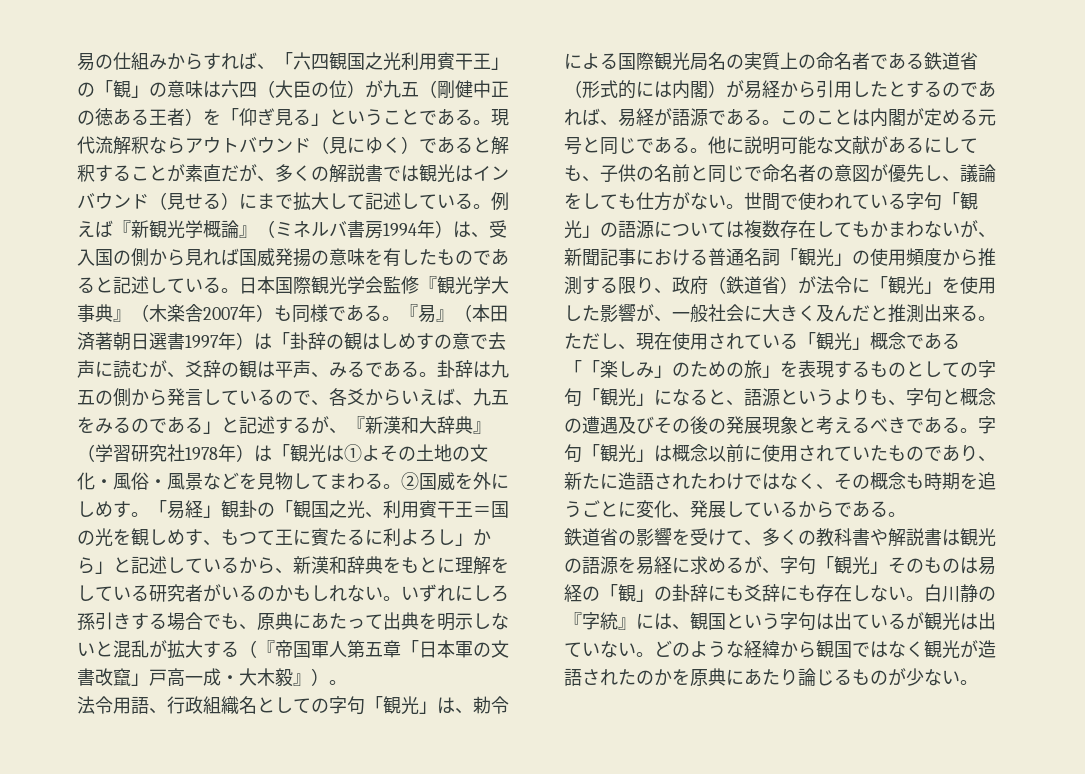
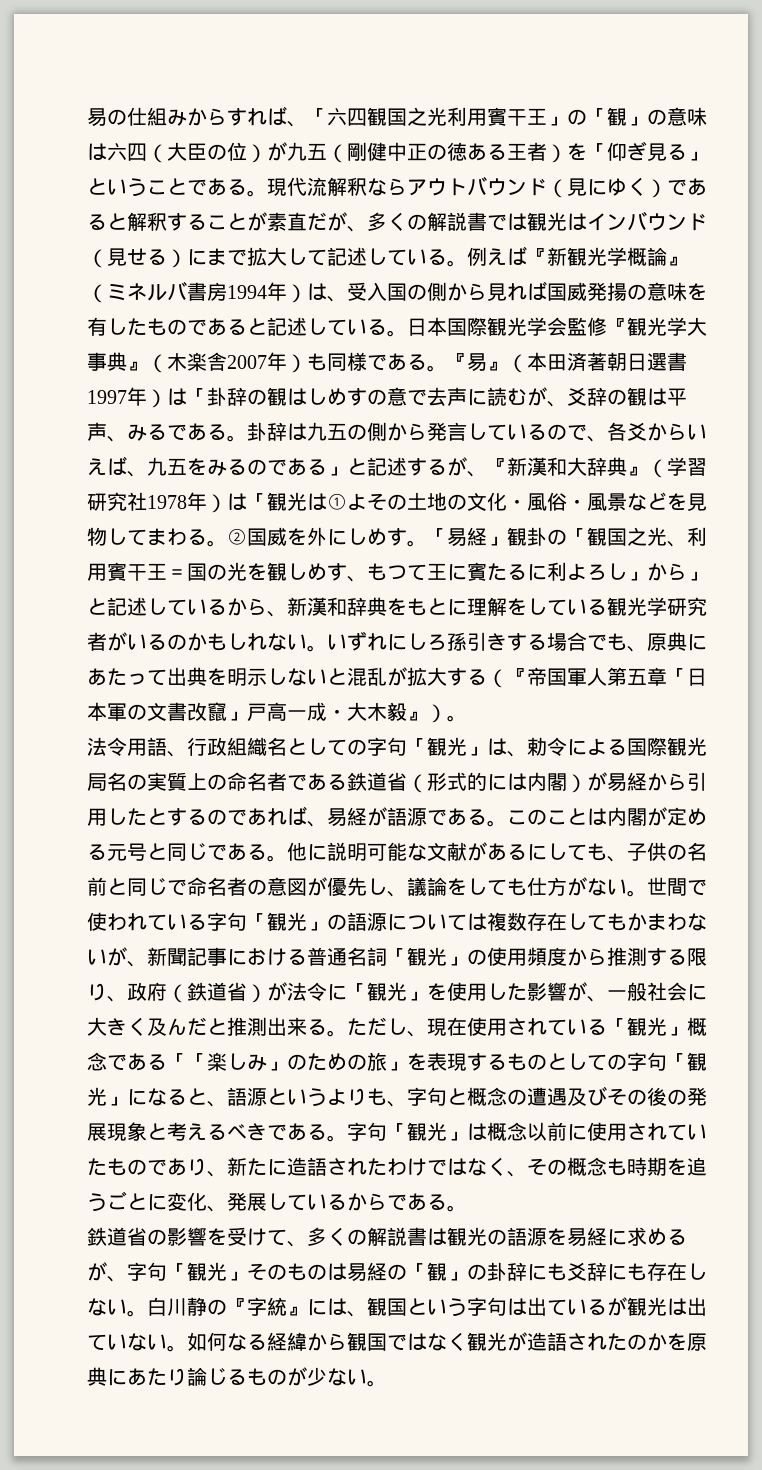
(149, 593) none -> [607,597,667,616] 観光学
[816,528,888,547] 教科書や -> (367, 1237) none
[654,640,744,658] どのような -> [187,1332,267,1351] 如何なる

